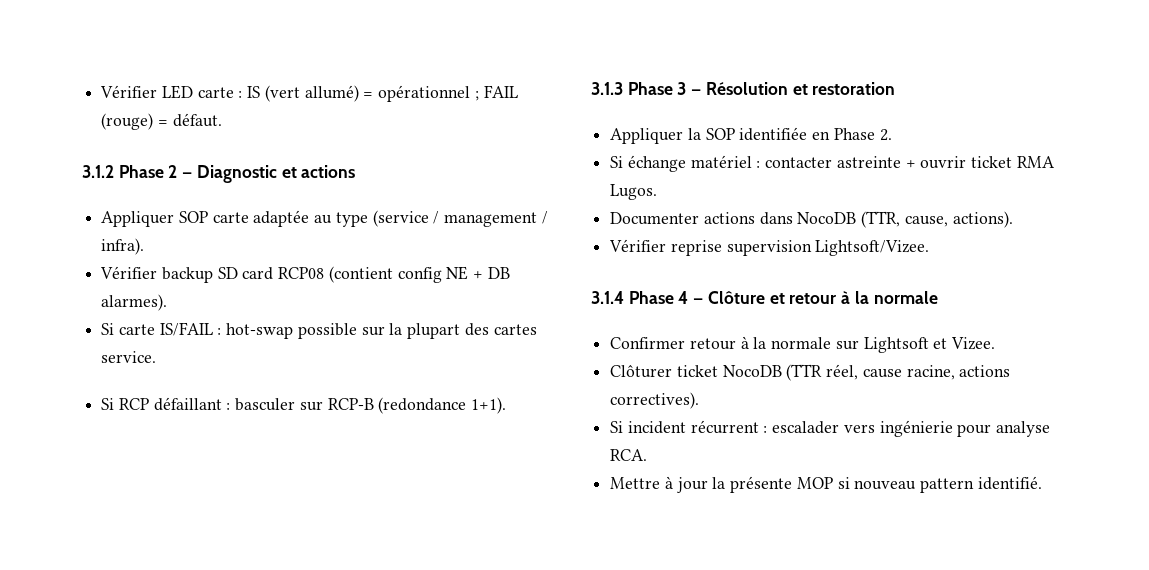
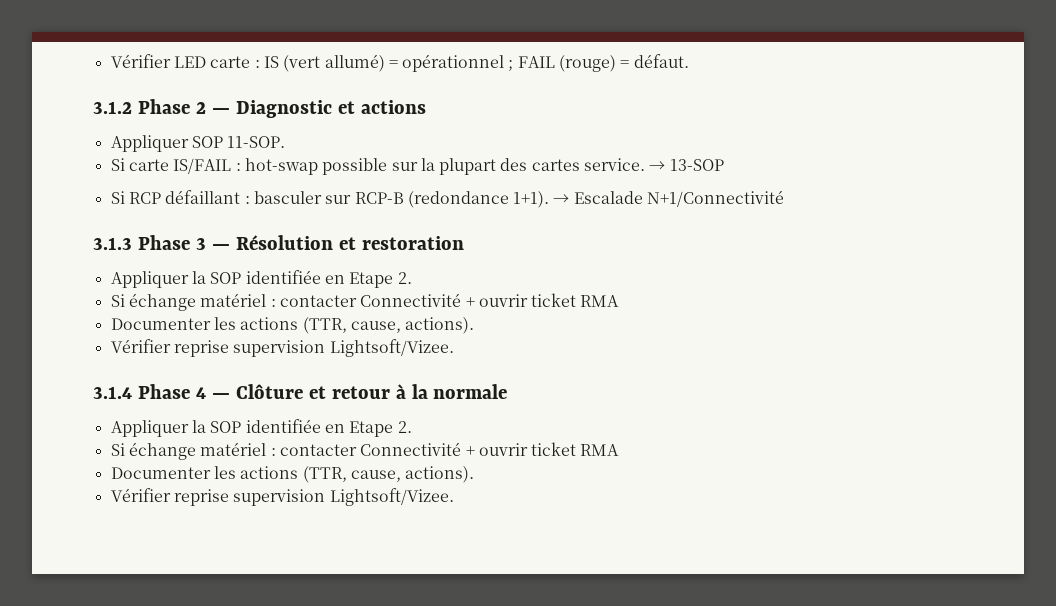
[212,210,548,227] [101,238,145,255] [100,266,510,283] [101,294,168,311] carte adaptée au type (service / management / infra). // Vérifier backup SD card RCP08 (contient config NE + DB alarmes). -> [227,136,286,148] 11-SOP.
(157, 357) none -> [649,159,724,171] → 13-SOP
(507, 405) none -> [553,190,785,207] → Escalade N+1/Connectivité
[833,128,892,141] [610,155,1055,172] [610,184,658,200] [610,212,857,225] Phase 2. // Si échange matériel : contacter astreinte + ouvrir ticket RMA Lugos. // Documenter actions dans NocoDB -> [349,272,412,288] [110,293,620,311] [110,317,299,330] Etape 2. // Si échange matériel : contacter Connectivité + ouvrir ticket RMA // Documenter les actions
[610,336,996,353] [610,364,1011,381] [610,392,700,409] [610,420,1051,437] [610,449,648,461] [610,476,1042,493] Confirmer retour à la normale sur Lightsoft et Vizee. // Clôturer ticket NocoDB (TTR réel, cause racine, actions correctives). // Si incident récurrent : escalader vers ingénierie pour analyse RCA. // Mettre à jour la présente MOP si nouveau pattern identifié. -> [110,419,412,437] [110,442,620,460] [110,466,475,483] [110,488,454,506] Appliquer la SOP identifiée en Etape 2. // Si échange matériel : contacter Connectivité + ouvrir ticket RMA // Documenter les actions (TTR, cause, actions). // Vérifier reprise supervision Lightsoft/Vizee.

